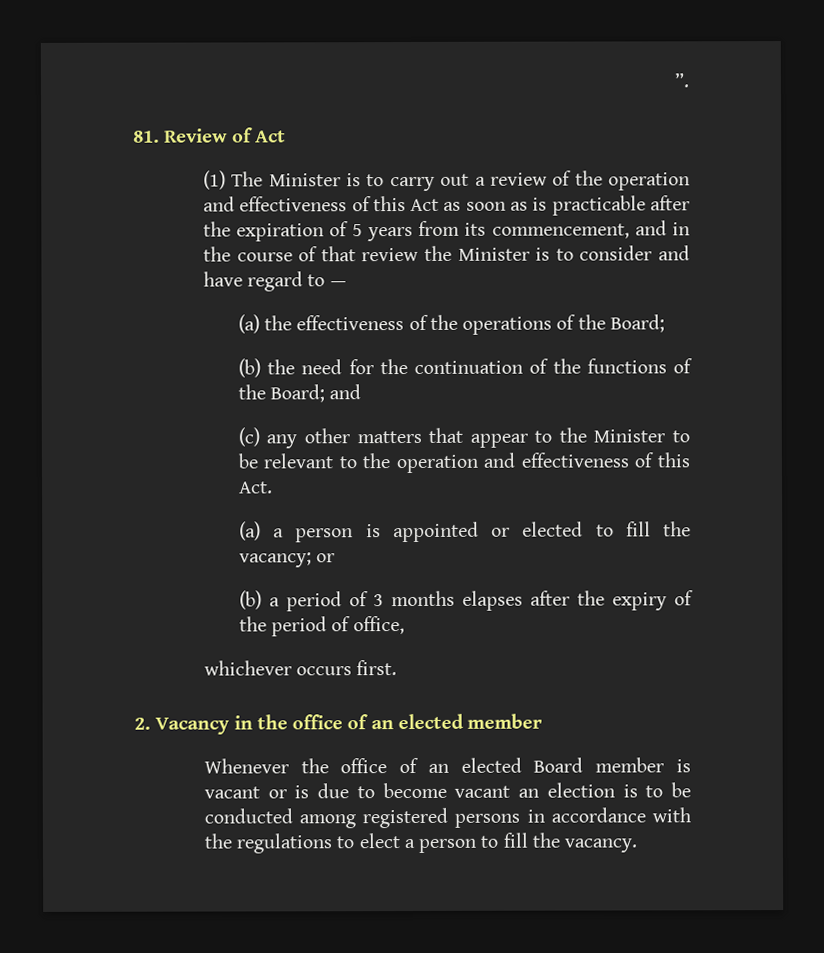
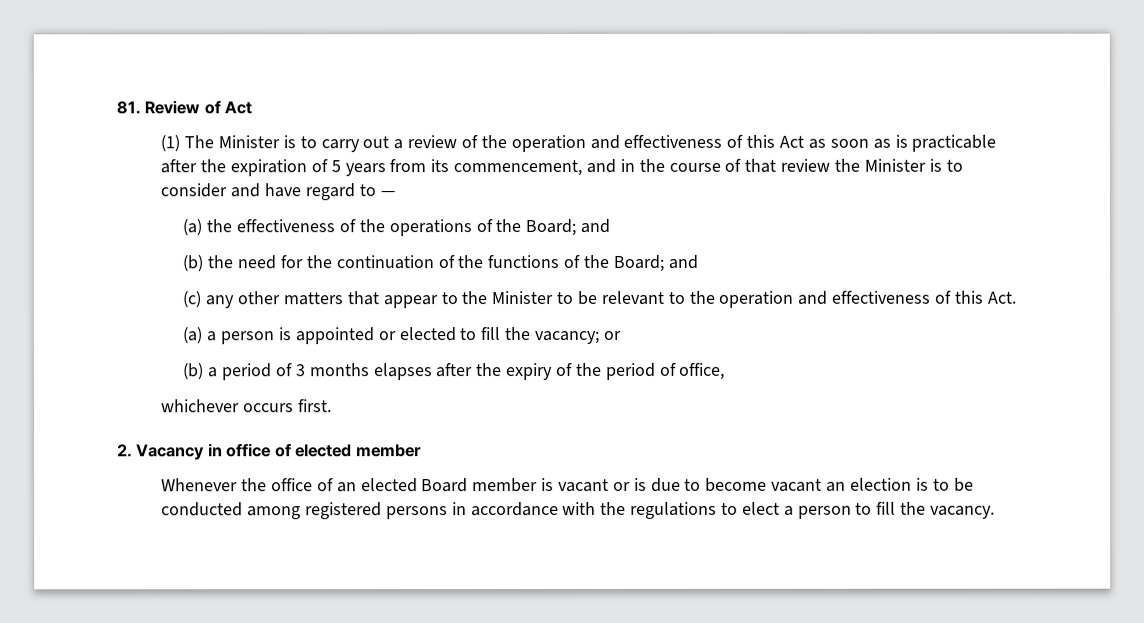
[674,72,689,88] ”. // -> (116, 108) none
(665, 323) none -> [580,218,611,233] and
[256,714,394,730] the office of an -> [226,443,292,458] office of

